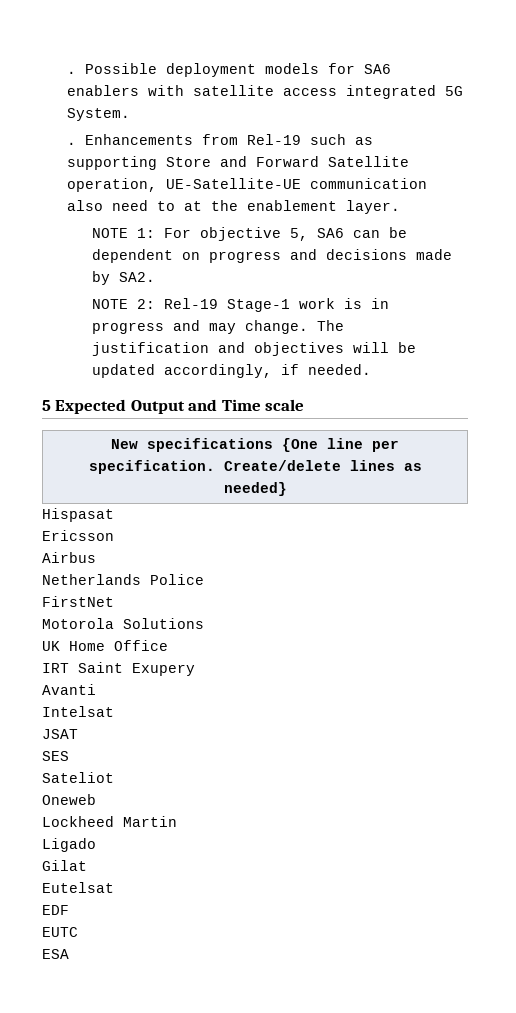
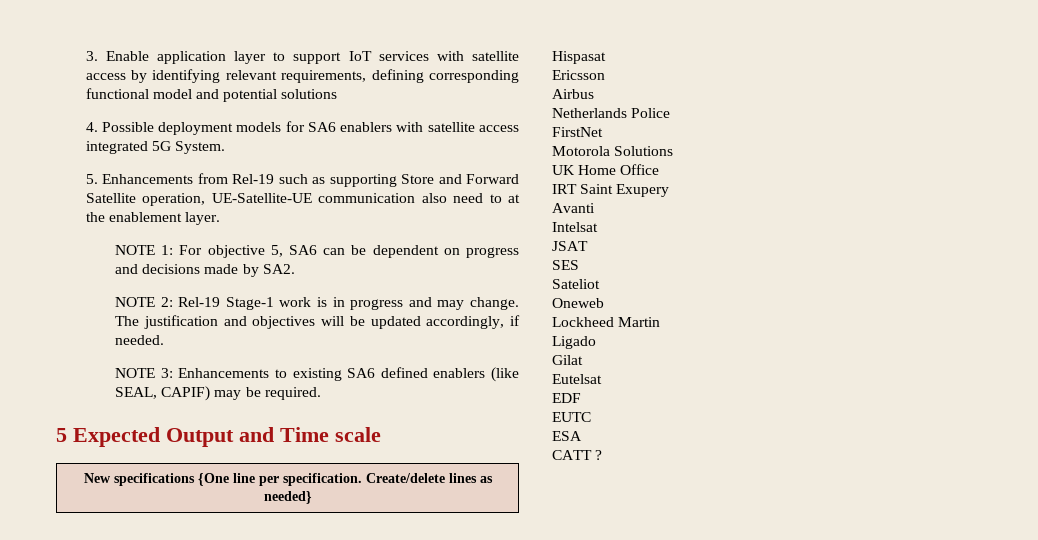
[66,71,76,74] . -> [85,51,519,64] [85,69,519,83] [85,88,338,102] [85,122,98,132] 3. Enable application layer to support IoT services with satellite access by identifying relevant requirements, defining corresponding functional model and potential solutions // 4.
[66,142,76,145] . -> [85,174,98,184] 5.
(371, 369) none -> [115,367,519,382] [115,386,321,401] // NOTE 3: Enhancements to existing SA6 defined enablers (like SEAL, CAPIF) may be required.
(69, 954) none -> [552,450,603,460] // CATT ?

